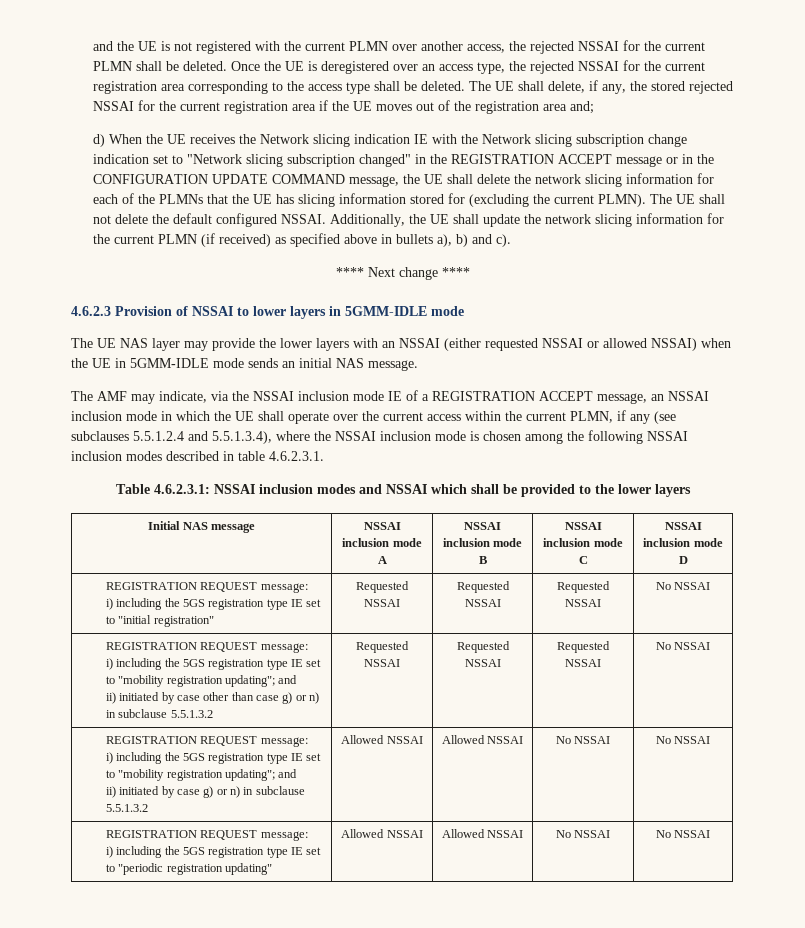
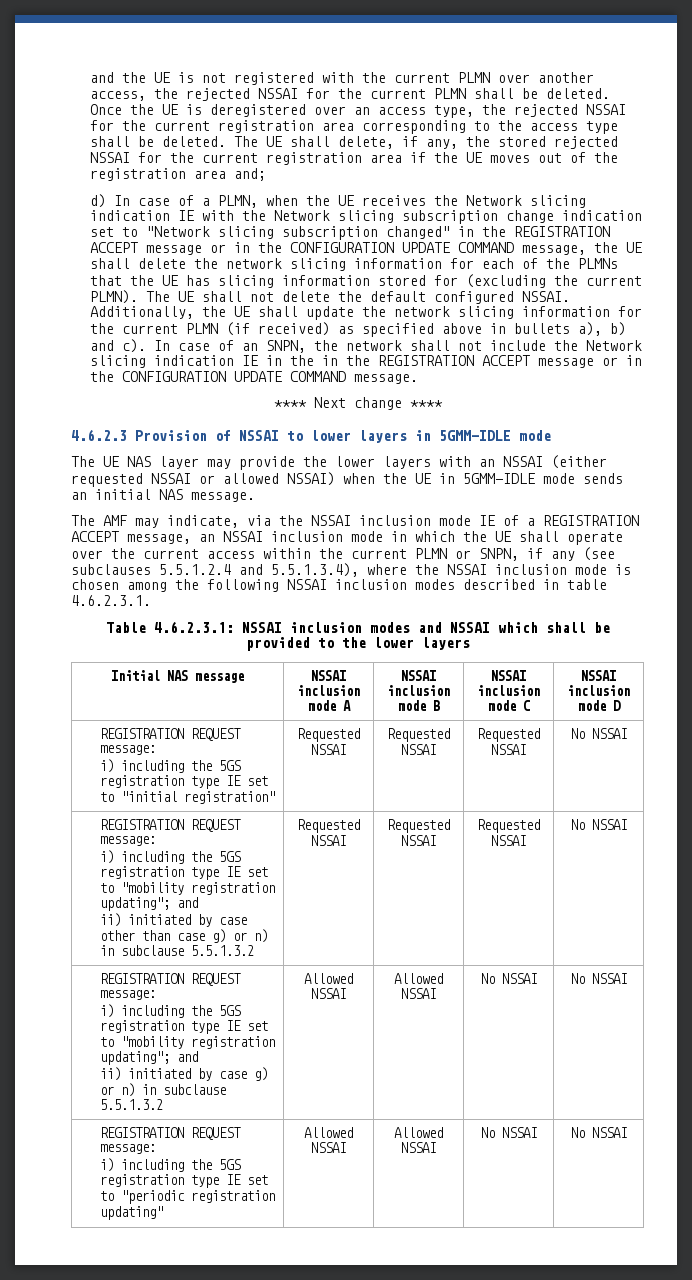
[109,134,143,144] When -> [114,195,299,208] In case of a PLMN, when
(512, 240) none -> [154,340,643,353] [90,355,643,368] [90,371,419,384] In case of an SNPN, the network shall not include the Network slicing indication IE in the in the REGISTRATION ACCEPT message or in the CONFIGURATION UPDATE COMMAND message.
[570,411,613,423] PLMN, -> [415,548,519,561] PLMN or SNPN,

